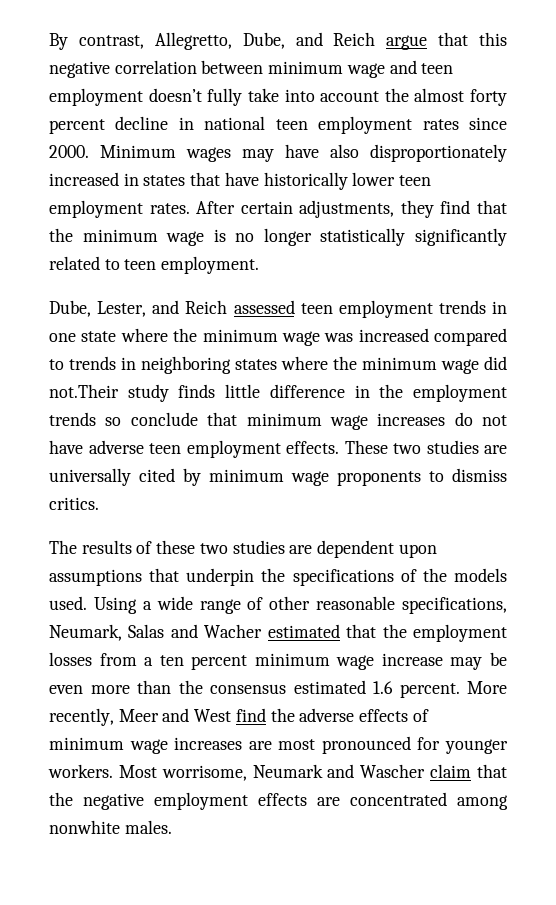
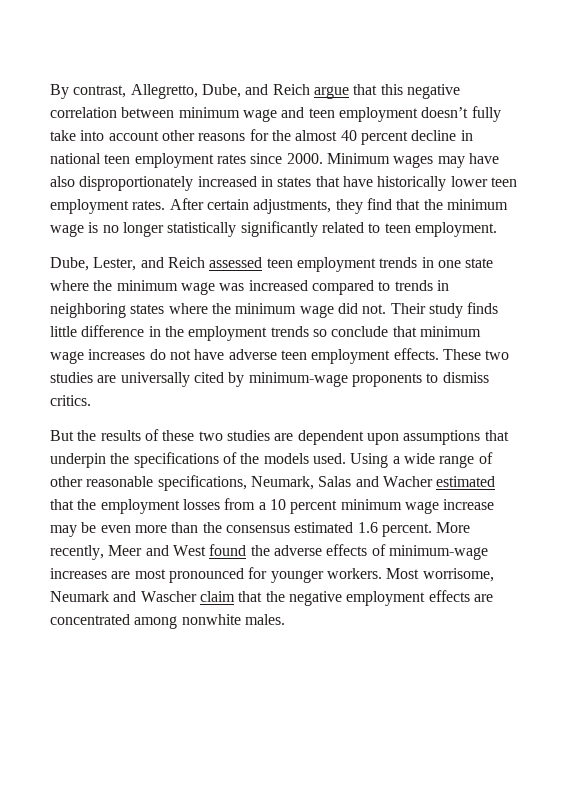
(380, 96) none -> [161,129,269,141] other reasons for
[470,89,507,106] forty -> [340,130,357,141] 40
[49,384,119,398] not.Their -> [362,303,426,314] not. Their
[209,469,329,486] minimum wage -> [248,372,348,387] minimum-wage
[49,540,77,554] The -> [50,430,97,441] But the
[159,655,184,666] ten -> [269,499,286,510] 10
[235,708,266,722] find -> [209,544,247,556] found
[49,737,168,754] minimum wage -> [388,545,488,560] minimum-wage

